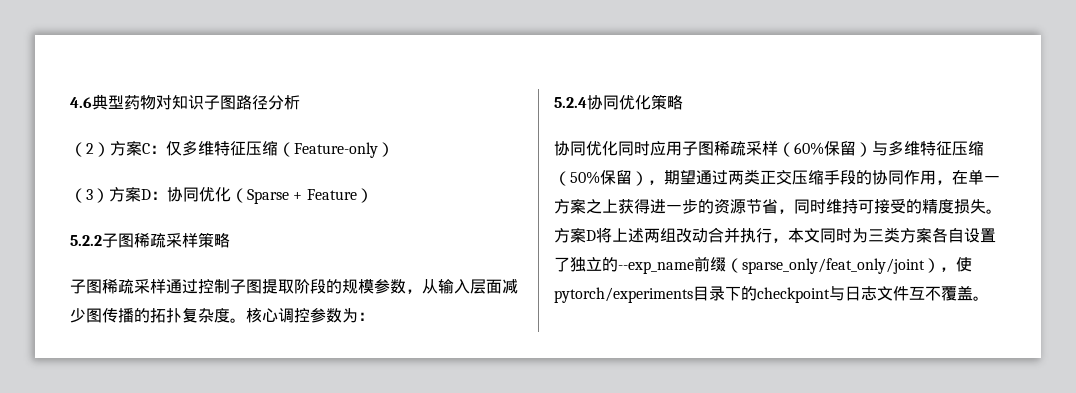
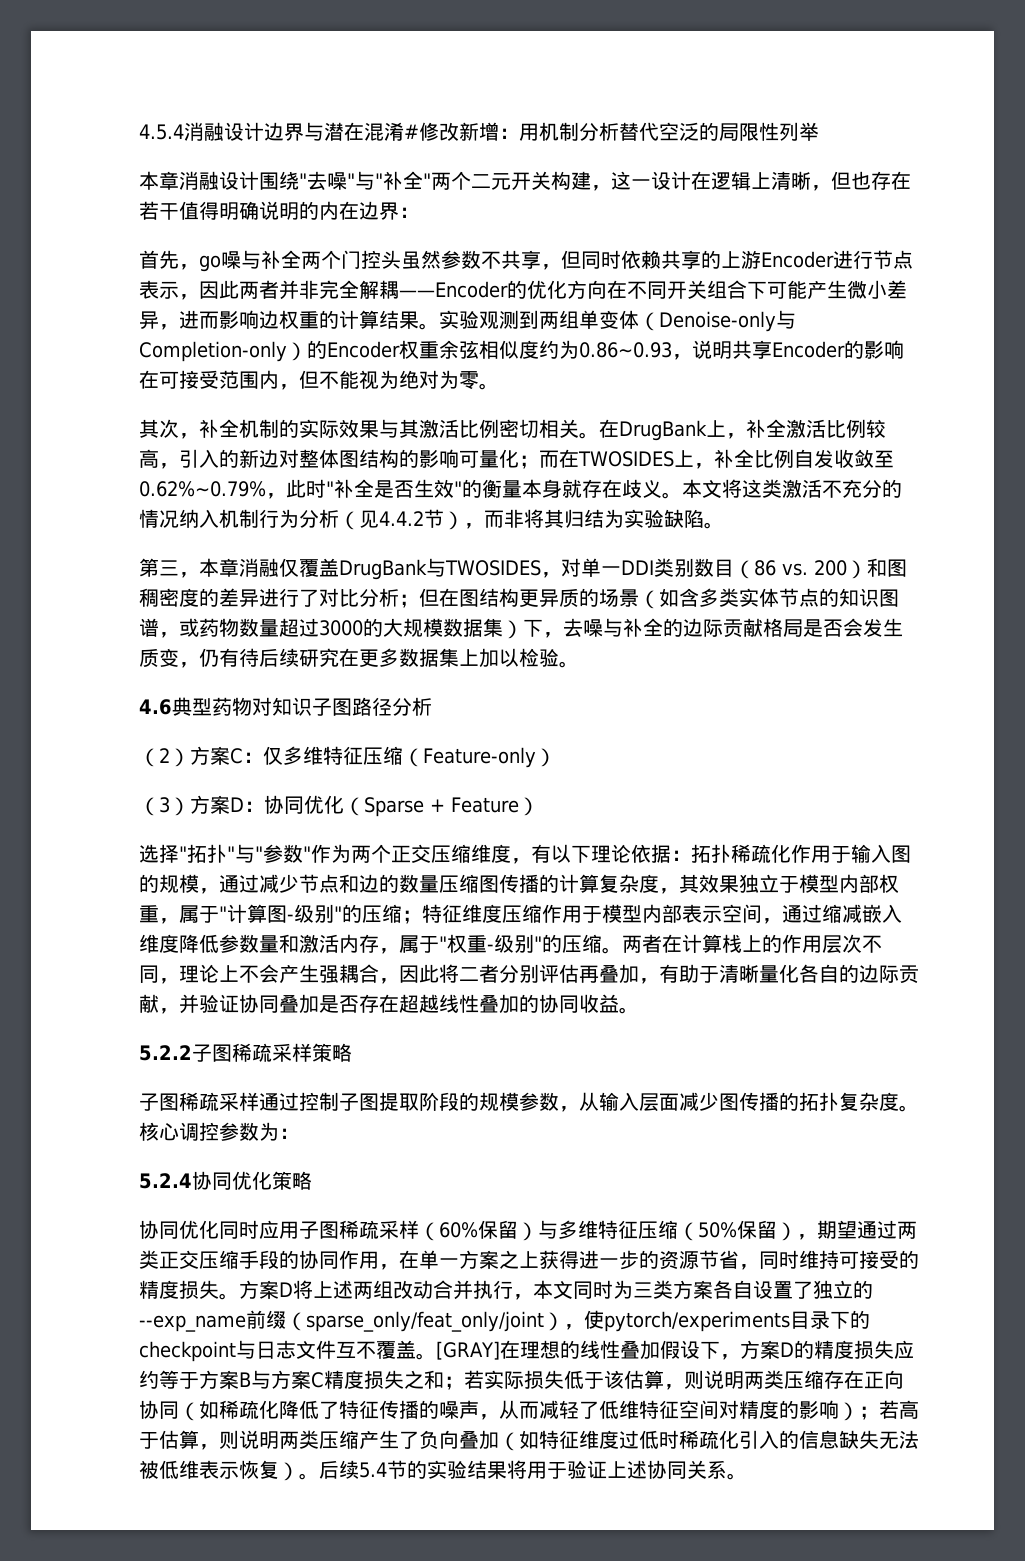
(70, 102) none -> [139,122,819,141] [139,171,911,191] [139,201,419,220] [139,250,913,272] [139,280,907,300] [139,310,796,332] [139,340,904,362] [139,370,499,390] [139,419,886,441] [139,449,894,469] [139,479,902,499] [139,509,724,530] [139,558,907,580] [139,588,899,609] [139,618,903,639] [139,648,579,668] 4.5.4消融设计边界与潜在混淆#修改新增：用机制分析替代空泛的局限性列举 // 本章消融设计围绕"去噪"与"补全"两个二元开关构建，这一设计在逻辑上清晰，但也存在若干值得明确说明的内在边界： // 首先，go噪与补全两个门控头虽然参数不共享，但同时依赖共享的上游Encoder进行节点表示，因此两者并非完全解耦——Encoder的优化方向在不同开关组合下可能产生微小差异，进而影响边权重的计算结果。实验观测到两组单变体（Denoise-only与Completion-only）的Encoder权重余弦相似度约为0.86~0.93，说明共享Encoder的影响在可接受范围内，但不能视为绝对为零。 // 其次，补全机制的实际效果与其激活比例密切相关。在DrugBank上，补全激活比例较高，引入的新边对整体图结构的影响可量化；而在TWOSIDES上，补全比例自发收敛至0.62%~0.79%，此时"补全是否生效"的衡量本身就存在歧义。本文将这类激活不充分的情况纳入机制行为分析（见4.4.2节），而非将其归结为实验缺陷。 // 第三，本章消融仅覆盖DrugBank与TWOSIDES，对单一DDI类别数目（86 vs. 200）和图稠密度的差异进行了对比分析；但在图结构更异质的场景（如含多类实体节点的知识图谱，或药物数量超过3000的大规模数据集）下，去噪与补全的边际贡献格局是否会发生质变，仍有待后续研究在更多数据集上加以检验。 //
(373, 195) none -> [139,844,911,864] [139,874,899,894] [139,904,902,924] [139,934,882,954] [139,964,919,984] [139,994,639,1014] // 选择"拓扑"与"参数"作为两个正交压缩维度，有以下理论依据：拓扑稀疏化作用于输入图的规模，通过减少节点和边的数量压缩图传播的计算复杂度，其效果独立于模型内部权重，属于"计算图-级别"的压缩；特征维度压缩作用于模型内部表示空间，通过缩减嵌入维度降低参数量和激活内存，属于"权重-级别"的压缩。两者在计算栈上的作用层次不同，理论上不会产生强耦合，因此将二者分别评估再叠加，有助于清晰量化各自的边际贡献，并验证协同叠加是否存在超越线性叠加的协同收益。
(989, 298) none -> [436,1340,914,1360] [139,1370,904,1390] [139,1400,919,1421] [139,1430,919,1451] [139,1460,747,1481] [GRAY]在理想的线性叠加假设下，方案D的精度损失应约等于方案B与方案C精度损失之和；若实际损失低于该估算，则说明两类压缩存在正向协同（如稀疏化降低了特征传播的噪声，从而减轻了低维特征空间对精度的影响）；若高于估算，则说明两类压缩产生了负向叠加（如特征维度过低时稀疏化引入的信息缺失无法被低维表示恢复）。后续5.4节的实验结果将用于验证上述协同关系。

